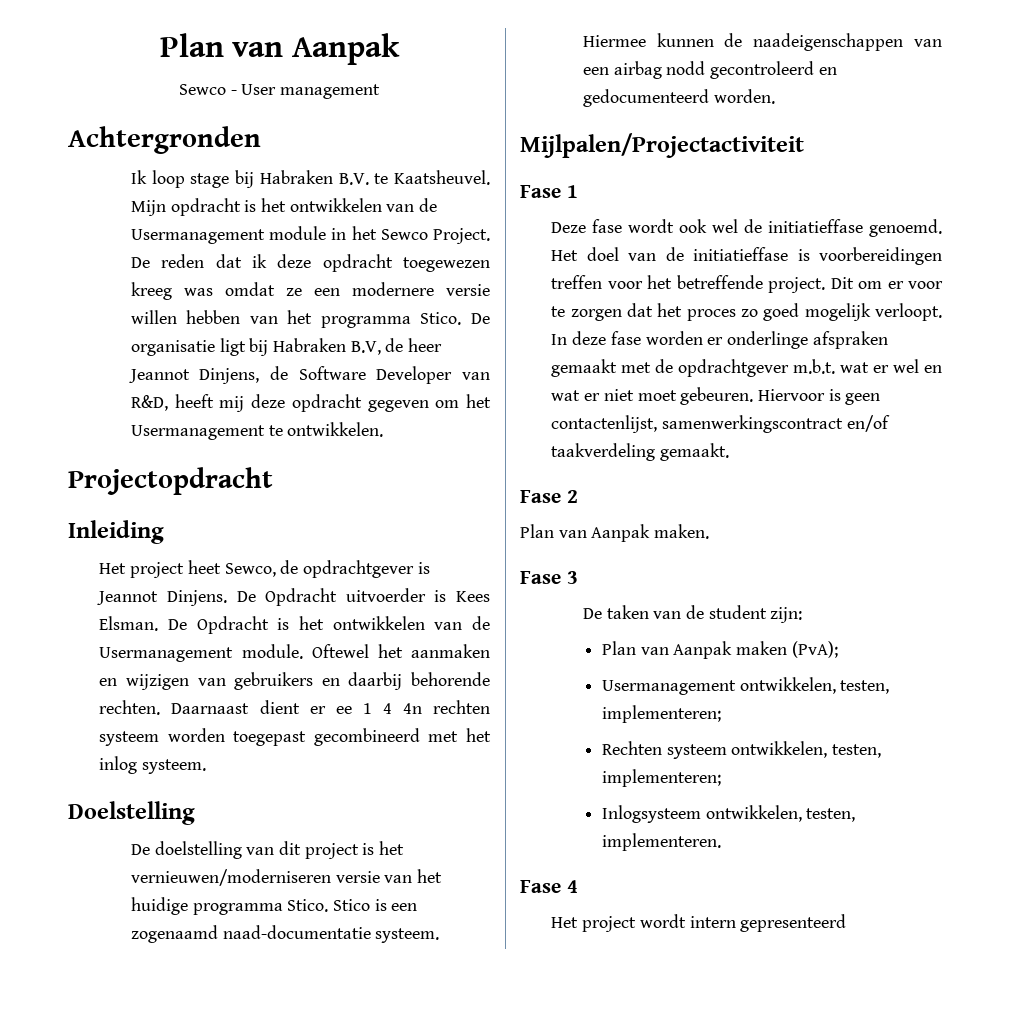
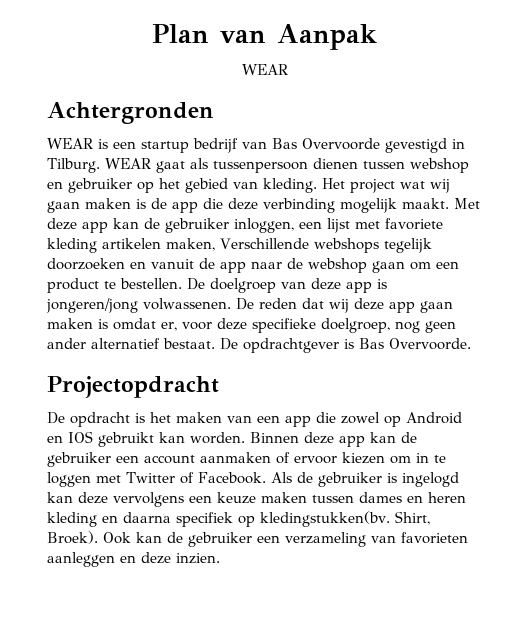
[178,84,381,99] [68,126,261,154] [130,170,491,188] [130,198,438,216] [130,226,491,244] [130,254,490,272] [130,282,490,300] [130,310,490,328] [130,338,443,356] [128,366,490,384] [130,394,492,412] [130,422,384,440] [68,467,273,495] [68,520,164,544] [99,560,430,578] [97,588,491,606] [99,616,490,634] [99,644,490,662] [99,672,490,690] [99,700,491,715] [99,728,491,746] [99,756,207,774] [68,801,195,825] [130,841,405,859] [130,869,442,886] [130,897,418,915] [130,925,440,943] [582,33,943,51] [582,61,837,79] [582,89,775,107] [520,133,804,158] [520,185,578,198] [551,219,942,237] [551,247,942,265] [551,275,943,293] [551,303,942,321] [551,331,888,349] [551,359,942,377] [551,387,881,405] [551,415,890,433] [551,443,730,461] [520,490,578,503] [520,524,710,542] [520,571,578,584] [582,605,803,623] [602,641,838,659] [602,677,890,695] [602,705,722,723] [602,741,882,759] [602,769,722,787] [602,805,856,823] [602,833,722,851] [520,880,578,893] [551,914,847,932] Sewco - User management // Achtergronden // Ik loop stage bij Habraken B.V. te Kaatsheuvel. Mijn opdracht is het ontwikkelen van de Usermanagement module in het Sewco Project. De reden dat ik deze opdracht toegewezen kreeg was omdat ze een modernere versie willen hebben van het programma Stico. De organisatie ligt bij Habraken B.V, de heer Jeannot Dinjens, de Software Developer van R&D, heeft mij deze opdracht gegeven om het Usermanagement te ontwikkelen. // Projectopdracht // Inleiding // Het project heet Sewco, de opdrachtgever is Jeannot Dinjens. De Opdracht uitvoerder is Kees Elsman. De Opdracht is het ontwikkelen van de Usermanagement module. Oftewel het aanmaken en wijzigen van gebruikers en daarbij behorende rechten. Daarnaast dient er ee 1 4 4n rechten systeem worden toegepast gecombineerd met het inlog systeem. // Doelstelling // De doelstelling van dit project is het vernieuwen/moderniseren versie van het huidige programma Stico. Stico is een zogenaamd naad-documentatie systeem. Hiermee kunnen de naadeigenschappen van een airbag nodd gecontroleerd en gedocumenteerd worden. // Mijlpalen/Projectactiviteit // Fase 1 // Deze fase wordt ook wel de initiatieffase genoemd. Het doel van de initiatieffase is voorbereidingen treffen voor het betreffende project. Dit om er voor te zorgen dat het proces zo goed mogelijk verloopt. In deze fase worden er onderlinge afspraken gemaakt met de opdrachtgever m.b.t. wat er wel en wat er niet moet gebeuren. Hiervoor is geen contactenlijst, samenwerkingscontract en/of taakverdeling gemaakt. // Fase 2 // Plan van Aanpak maken. // Fase 3 // De taken van de student zijn: // Plan van Aanpak maken (PvA); // Usermanagement ontwikkelen, testen, implementeren; // Rechten systeem ontwikkelen, testen, implementeren; // Inlogsysteem ontwikkelen, testen, implementeren. // Fase 4 // Het project wordt intern gepresenteerd -> [241,64,288,75] [47,102,214,124] [47,138,465,153] [47,158,469,173] [47,178,450,193] [47,198,480,213] [47,218,443,233] [47,238,432,253] [47,258,459,273] [47,278,387,293] [46,298,453,313] [47,318,456,333] [47,338,471,353] [47,376,219,398] [47,412,462,427] [47,431,417,447] [47,452,446,467] [47,472,459,487] [47,492,466,507] [47,511,430,527] [47,531,468,547] [47,552,220,567] WEAR // Achtergronden // WEAR is een startup bedrijf van Bas Overvoorde gevestigd in Tilburg. WEAR gaat als tussenpersoon dienen tussen webshop en gebruiker op het gebied van kleding. Het project wat wij gaan maken is de app die deze verbinding mogelijk maakt. Met deze app kan de gebruiker inloggen, een lijst met favoriete kleding artikelen maken, Verschillende webshops tegelijk doorzoeken en vanuit de app naar de webshop gaan om een product te bestellen. De doelgroep van deze app is jongeren/jong volwassenen. De reden dat wij deze app gaan maken is omdat er, voor deze specifieke doelgroep, nog geen ander alternatief bestaat. De opdrachtgever is Bas Overvoorde. // Projectopdracht // De opdracht is het maken van een app die zowel op Android en IOS gebruikt kan worden. Binnen deze app kan de gebruiker een account aanmaken of ervoor kiezen om in te loggen met Twitter of Facebook. Als de gebruiker is ingelogd kan deze vervolgens een keuze maken tussen dames en heren kleding en daarna specifiek op kledingstukken(bv. Shirt, Broek). Ook kan de gebruiker een verzameling van favorieten aanleggen en deze inzien.

